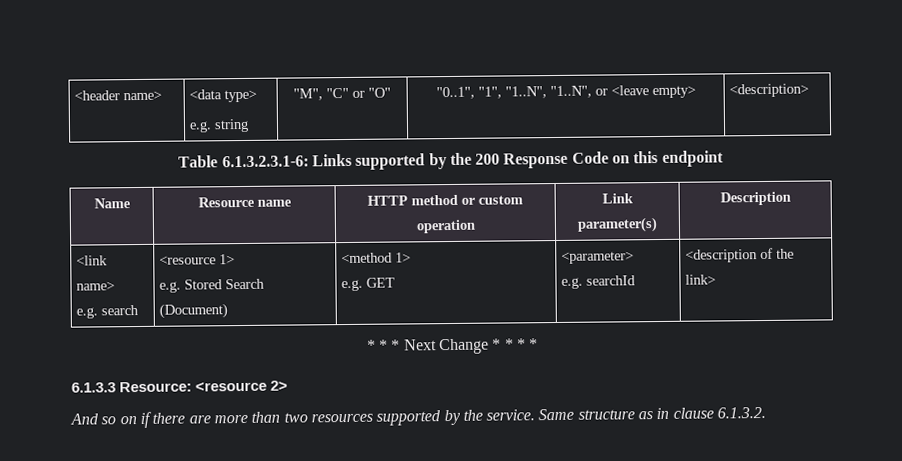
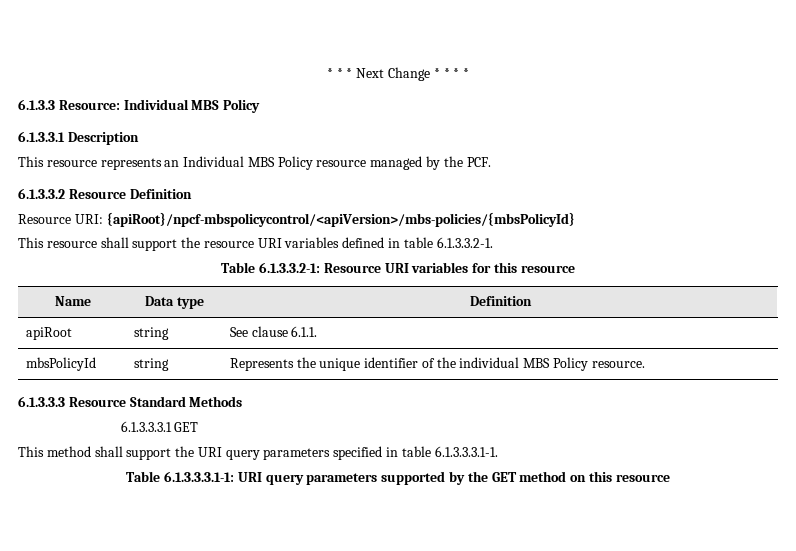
[74,90,163,101] [189,89,258,103] [189,118,250,133] [293,87,392,101] [435,85,696,100] [729,83,810,98] [178,150,724,170] [93,198,131,209] [197,196,292,208] [367,194,523,206] [415,219,476,234] [601,193,634,204] [577,217,658,233] [719,191,791,206] [76,255,109,266] [76,281,116,291] [76,304,140,319] [159,254,236,265] [159,278,266,293] [159,303,229,319] [341,252,412,264] [341,277,396,292] [561,251,635,264] [561,275,637,289] [685,247,795,263] [685,274,717,285] <header name> | <data type> // e.g. string | "M", "C" or "O" | "0..1", "1", "1..N", "1..N", or <leave empty> | <description> // Table 6.1.3.2.3.1-6: Links supported by the 200 Response Code on this endpoint // Name | Resource name | HTTP method or custom operation | Link parameter(s) | Description // <link name> // e.g. search | <resource 1> // e.g. Stored Search (Document) | <method 1> // e.g. GET | <parameter> // e.g. searchId | <description of the link> // -> (326, 73) none
[195,380,289,392] [70,406,767,428] <resource 2> // And so on if there are more than two resources supported by the service. Same structure as in clause 6.1.3.2. -> [123,99,261,113] [18,131,139,145] [18,156,491,170] [18,188,192,199] [18,212,575,227] [18,237,493,251] [221,262,575,273] [54,296,91,306] [145,296,204,309] [469,296,532,306] [25,327,72,340] [133,327,169,340] [229,326,318,337] [25,357,96,371] [133,358,169,371] [229,357,645,371] [18,396,243,407] [120,421,199,432] [18,446,498,460] [126,471,670,485] Individual MBS Policy // 6.1.3.3.1 Description // This resource represents an Individual MBS Policy resource managed by the PCF. // 6.1.3.3.2 Resource Definition // Resource URI: {apiRoot}/npcf-mbspolicycontrol/<apiVersion>/mbs-policies/{mbsPolicyId} // This resource shall support the resource URI variables defined in table 6.1.3.3.2-1. // Table 6.1.3.3.2-1: Resource URI variables for this resource // Name | Data type | Definition // apiRoot | string | See clause 6.1.1. // mbsPolicyId | string | Represents the unique identifier of the individual MBS Policy resource. // 6.1.3.3.3 Resource Standard Methods // 6.1.3.3.3.1 GET // This method shall support the URI query parameters specified in table 6.1.3.3.3.1-1. // Table 6.1.3.3.3.1-1: URI query parameters supported by the GET method on this resource

